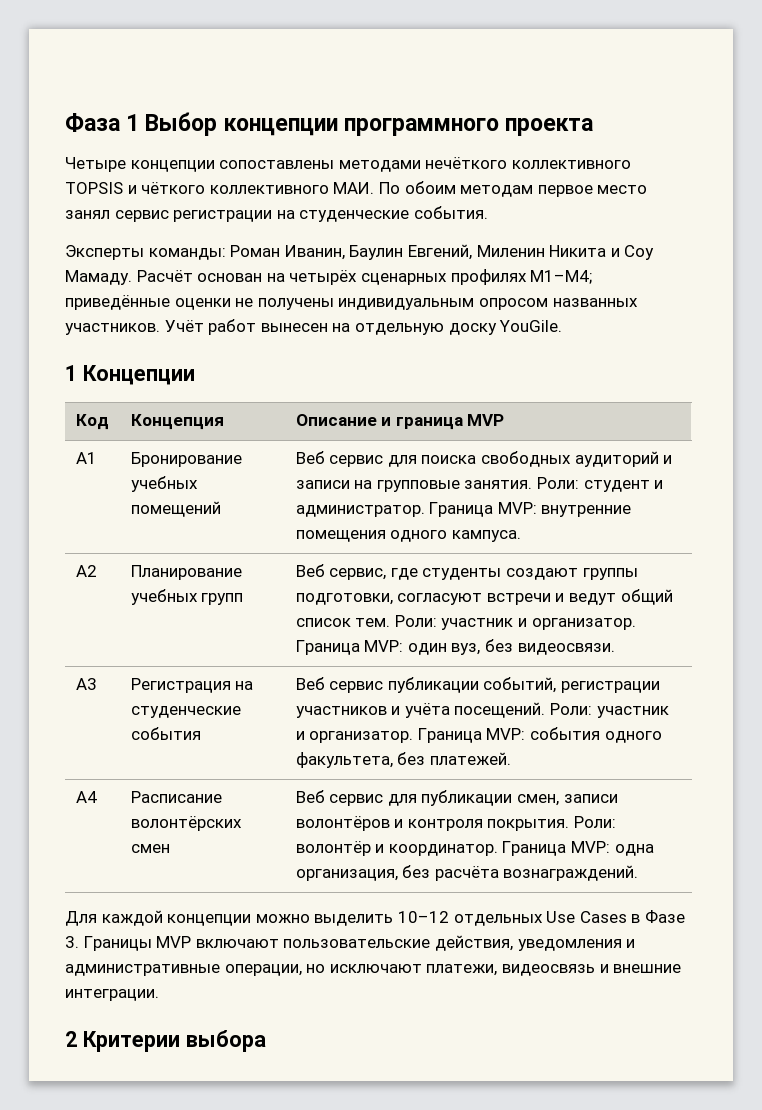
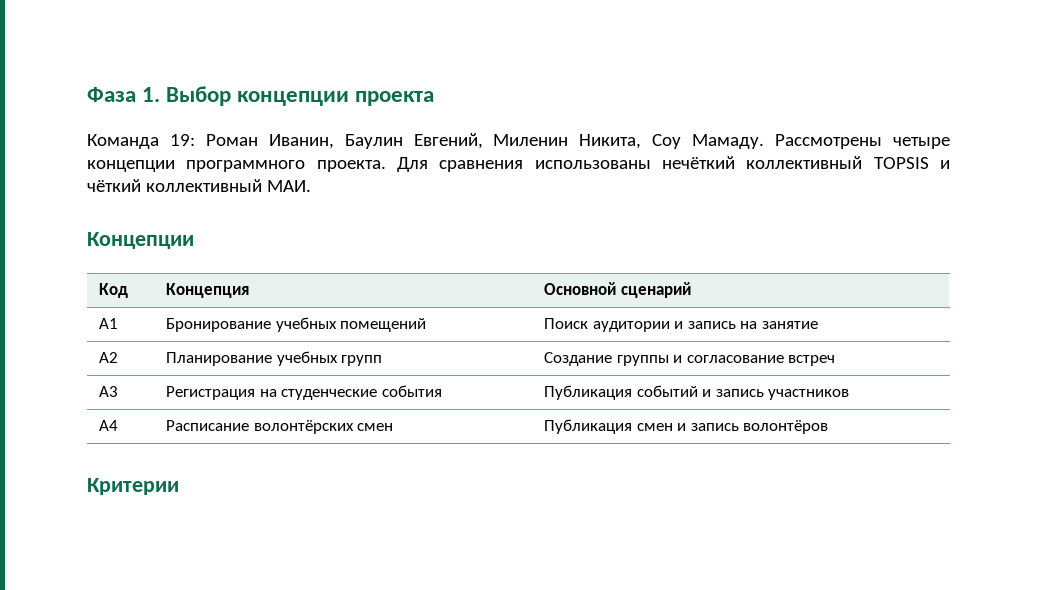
[126,114,140,131] 1 -> [142,87,161,102] 1.
[343,118,499,136] программного -> (350, 98) none
[65,157,631,172] [65,181,648,197] [65,206,488,222] [65,245,226,260] Четыре концепции сопоставлены методами нечёткого коллективного TOPSIS и чёткого коллективного МАИ. По обоим методам первое место занял сервис регистрации на студенческие события. // Эксперты команды: -> [87,134,195,149] Команда 19:
[549,245,655,260] [65,269,593,285] [65,295,638,310] [65,319,563,335] [65,365,77,381] Никита и Соу Мамаду. Расчёт основан на четырёх сценарных профилях M1–M4; приведённые оценки не получены индивидуальным опросом названных участников. Учёт работ вынесен на отдельную доску YouGile. // 1 -> [579,134,950,149] [87,156,950,172] [87,179,311,192] Никита, Соу Мамаду. Рассмотрены четыре концепции программного проекта. Для сравнения использованы нечёткий коллективный TOPSIS и чёткий коллективный МАИ. //
[295,414,505,430] Описание и граница MVP -> [544,282,691,298] Основной сценарий
[295,451,673,467] [295,477,664,492] [295,502,632,517] [295,530,521,542] [75,565,97,577] [130,565,242,580] [130,589,244,605] [295,564,638,580] [295,589,673,605] [295,615,636,630] [295,639,615,655] Веб сервис для поиска свободных аудиторий и записи на групповые занятия. Роли: студент и администратор. Граница MVP: внутренние помещения одного кампуса. // A2 | Планирование учебных групп | Веб сервис, где студенты создают группы подготовки, согласуют встречи и ведут общий список тем. Роли: участник и организатор. Граница MVP: один вуз, без видеосвязи. -> [544,318,818,332] [99,352,119,363] [166,351,383,366] [544,352,836,366] Поиск аудитории и запись на занятие // A2 | Планирование учебных групп | Создание группы и согласование встреч
[295,677,661,693] [295,702,669,718] [295,727,662,743] [295,752,511,768] [75,791,97,803] [130,791,222,803] [130,816,242,831] [130,844,170,853] [295,790,618,806] [295,816,617,831] [295,841,654,856] [295,865,639,881] [65,910,685,926] [65,935,636,951] [65,964,682,976] [65,989,159,1001] [65,1030,266,1052] Веб сервис публикации событий, регистрации участников и учёта посещений. Роли: участник и организатор. Граница MVP: события одного факультета, без платежей. // A4 | Расписание волонтёрских смен | Веб сервис для публикации смен, записи волонтёров и контроля покрытия. Роли: волонтёр и координатор. Граница MVP: одна организация, без расчёта вознаграждений. // Для каждой концепции можно выделить 10–12 отдельных Use Cases в Фазе 3. Границы MVP включают пользовательские действия, уведомления и административные операции, но исключают платежи, видеосвязь и внешние интеграции. // 2 Критерии выбора -> [544,385,850,400] [99,420,119,431] [166,420,394,434] [544,419,829,434] [87,478,179,495] Публикация событий и запись участников // A4 | Расписание волонтёрских смен | Публикация смен и запись волонтёров // Критерии

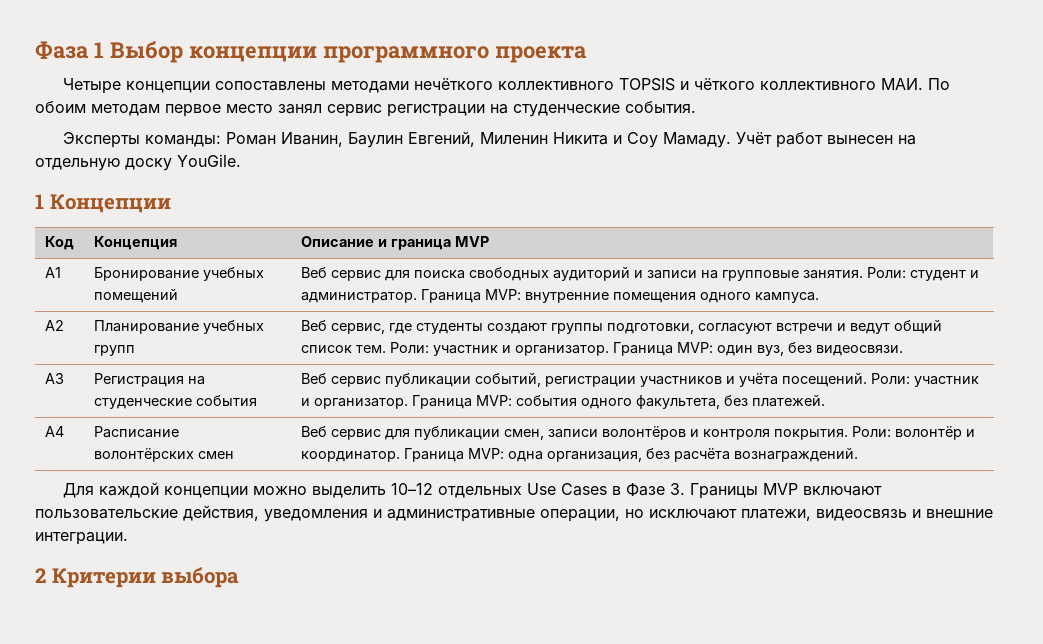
[142,87,161,102] 1. -> [93,42,104,58] 1
(350, 98) none -> [322,46,489,63] программного
[87,134,195,149] Команда 19: -> [62,78,950,94] [35,101,696,117] [62,132,221,148] Четыре концепции сопоставлены методами нечёткого коллективного TOPSIS и чёткого коллективного МАИ. По обоим методам первое место занял сервис регистрации на студенческие события. // Эксперты команды:
[579,134,950,149] [87,156,950,172] [87,179,311,192] Никита, Соу Мамаду. Рассмотрены четыре концепции программного проекта. Для сравнения использованы нечёткий коллективный TOPSIS и чёткий коллективный МАИ. // -> [552,132,916,148] [35,154,241,171] [35,194,44,209] Никита и Соу Мамаду. Учёт работ вынесен на отдельную доску YouGile. // 1
[544,282,691,298] Основной сценарий -> [300,236,489,250] Описание и граница MVP
[544,318,818,332] [99,352,119,363] [166,351,383,366] [544,352,836,366] Поиск аудитории и запись на занятие // A2 | Планирование учебных групп | Создание группы и согласование встреч -> [300,266,979,281] [300,289,819,303] [44,320,64,331] [93,320,264,334] [93,345,135,356] [300,319,942,334] [300,342,903,356] Веб сервис для поиска свободных аудиторий и записи на групповые занятия. Роли: студент и администратор. Граница MVP: внутренние помещения одного кампуса. // A2 | Планирование учебных групп | Веб сервис, где студенты создают группы подготовки, согласуют встречи и ведут общий список тем. Роли: участник и организатор. Граница MVP: один вуз, без видеосвязи.
[544,385,850,400] [99,420,119,431] [166,420,394,434] [544,419,829,434] [87,478,179,495] Публикация событий и запись участников // A4 | Расписание волонтёрских смен | Публикация смен и запись волонтёров // Критерии -> [300,372,979,387] [300,394,825,409] [44,426,64,437] [93,426,179,438] [93,448,234,462] [300,426,975,440] [300,447,858,462] [62,482,882,499] [35,505,993,522] [35,532,128,545] [35,567,240,588] Веб сервис публикации событий, регистрации участников и учёта посещений. Роли: участник и организатор. Граница MVP: события одного факультета, без платежей. // A4 | Расписание волонтёрских смен | Веб сервис для публикации смен, записи волонтёров и контроля покрытия. Роли: волонтёр и координатор. Граница MVP: одна организация, без расчёта вознаграждений. // Для каждой концепции можно выделить 10–12 отдельных Use Cases в Фазе 3. Границы MVP включают пользовательские действия, уведомления и административные операции, но исключают платежи, видеосвязь и внешние интеграции. // 2 Критерии выбора

